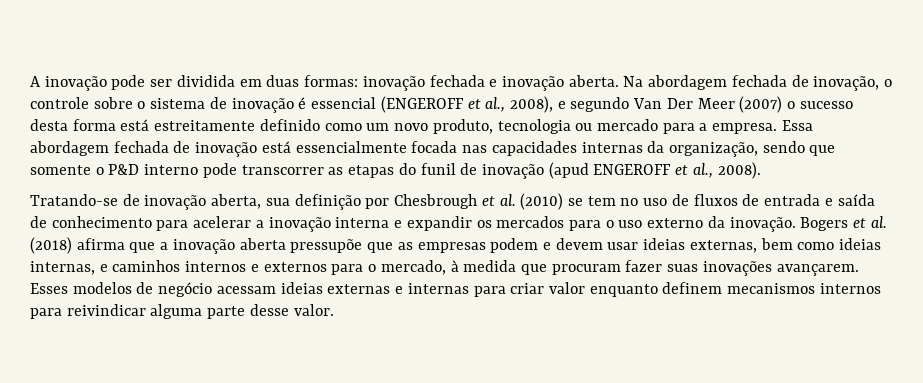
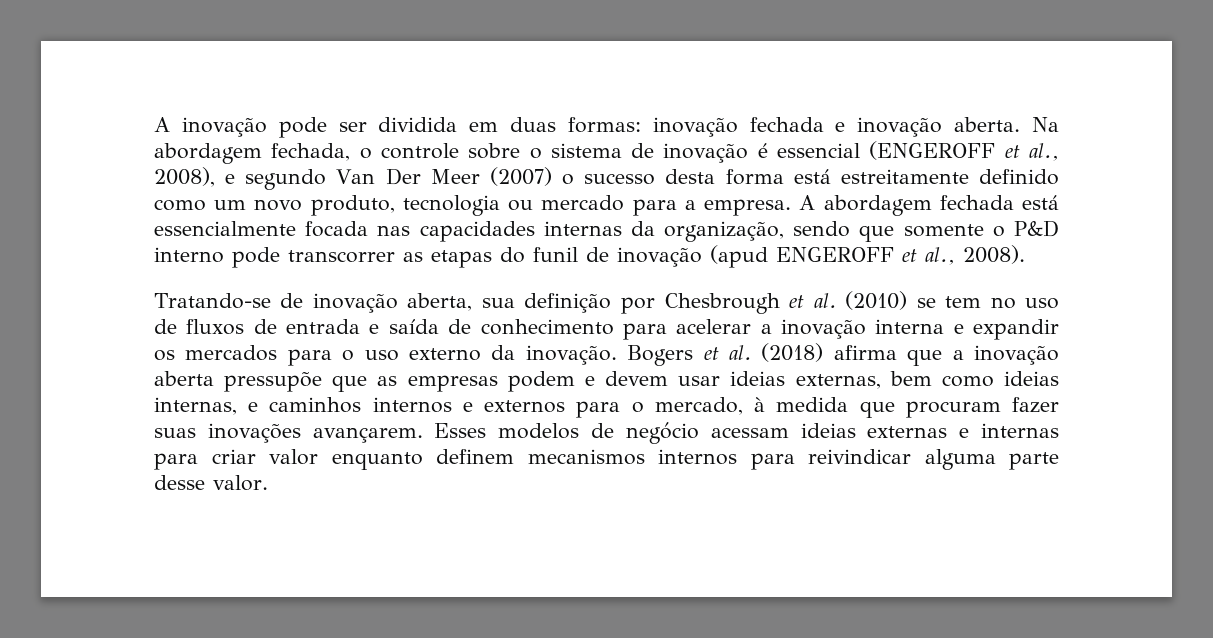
[731,75,880,91] fechada de inovação, -> [271,143,351,161] fechada,
[781,120,813,131] [30,141,258,157] Essa abordagem fechada de inovação -> [799,195,1014,216] A abordagem fechada

